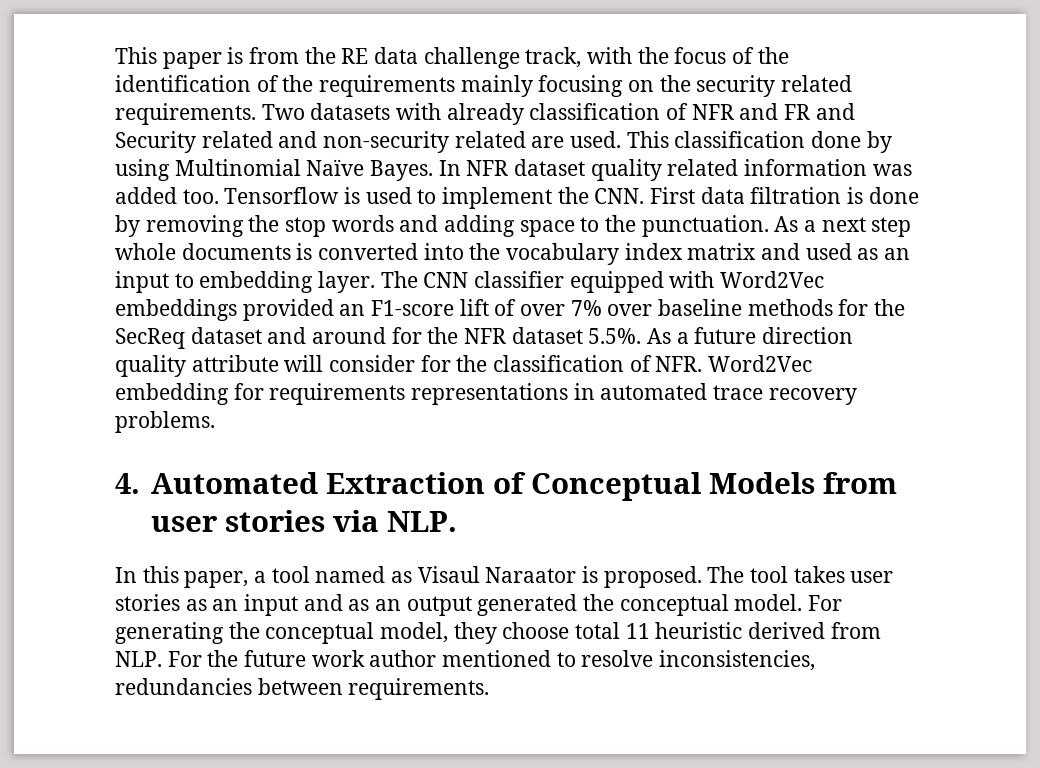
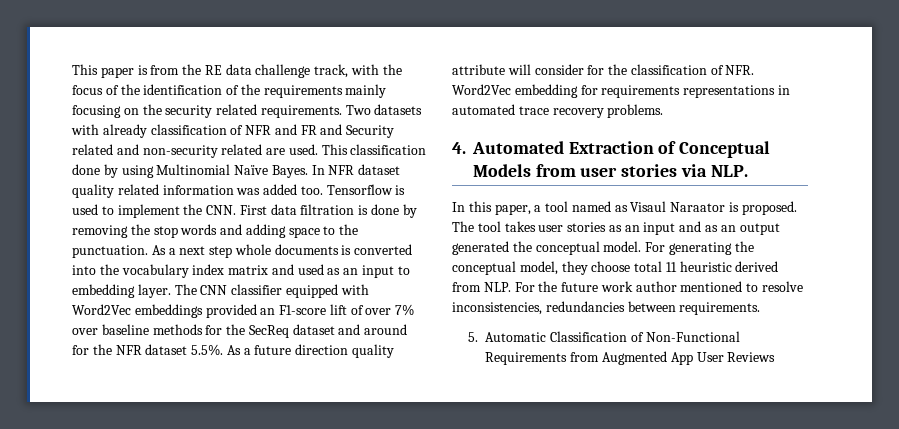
(490, 689) none -> [468,331,740,342] [485,351,776,365] // 5. Automatic Classification of Non-Functional Requirements from Augmented App User Reviews

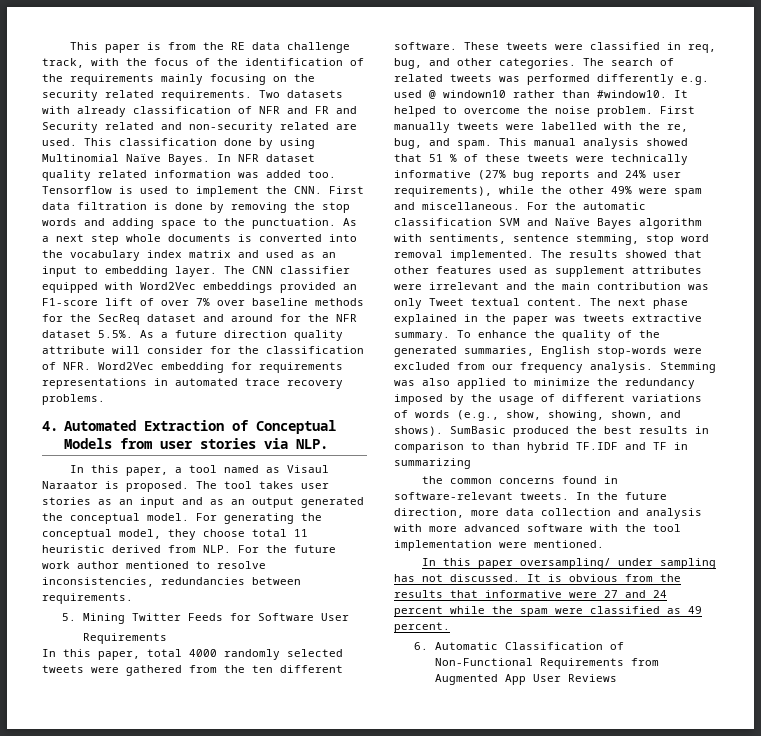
(479, 337) none -> [82,613,349,624] [82,633,167,644] [42,649,343,660] [42,665,343,676] [394,42,716,53] [394,58,674,69] [394,74,709,85] [394,90,688,99] [394,106,695,117] [394,122,688,133] [394,138,688,149] [394,154,688,165] [394,170,681,181] [394,186,702,197] [394,202,646,210] [394,218,702,229] [394,234,709,245] [394,250,702,261] [394,266,702,277] [394,282,709,290] [394,298,688,309] [394,314,702,325] [394,330,660,341] [394,346,702,357] [394,362,716,373] [394,378,695,389] [394,394,702,405] [394,410,681,421] [394,426,709,437] [394,442,688,453] [394,458,471,469] [421,476,618,484] [394,492,667,500] [394,508,702,519] [394,524,681,532] [394,540,604,551] [421,558,716,569] [394,574,681,582] [394,590,667,598] [394,606,702,617] [394,622,450,633] [414,642,429,650] Mining Twitter Feeds for Software User // Requirements // In this paper, total 4000 randomly selected tweets were gathered from the ten different software. These tweets were classified in req, bug, and other categories. The search of related tweets was performed differently e.g. used @ windown10 rather than #window10. It helped to overcome the noise problem. First manually tweets were labelled with the re, bug, and spam. This manual analysis showed that 51 % of these tweets were technically informative (27% bug reports and 24% user requirements), while the other 49% were spam and miscellaneous. For the automatic classification SVM and Naïve Bayes algorithm with sentiments, sentence stemming, stop word removal implemented. The results showed that other features used as supplement attributes were irrelevant and the main contribution was only Tweet textual content. The next phase explained in the paper was tweets extractive summary. To enhance the quality of the generated summaries, English stop-words were excluded from our frequency analysis. Stemming was also applied to minimize the redundancy imposed by the usage of different variations of words (e.g., show, showing, shown, and shows). SumBasic produced the best results in comparison to than hybrid TF.IDF and TF in summarizing // the common concerns found in software-relevant tweets. In the future direction, more data collection and analysis with more advanced software with the tool implementation were mentioned. // In this paper oversampling/ under sampling has not discussed. It is obvious from the results that informative were 27 and 24 percent while the spam were classified as 49 percent. // 6.

